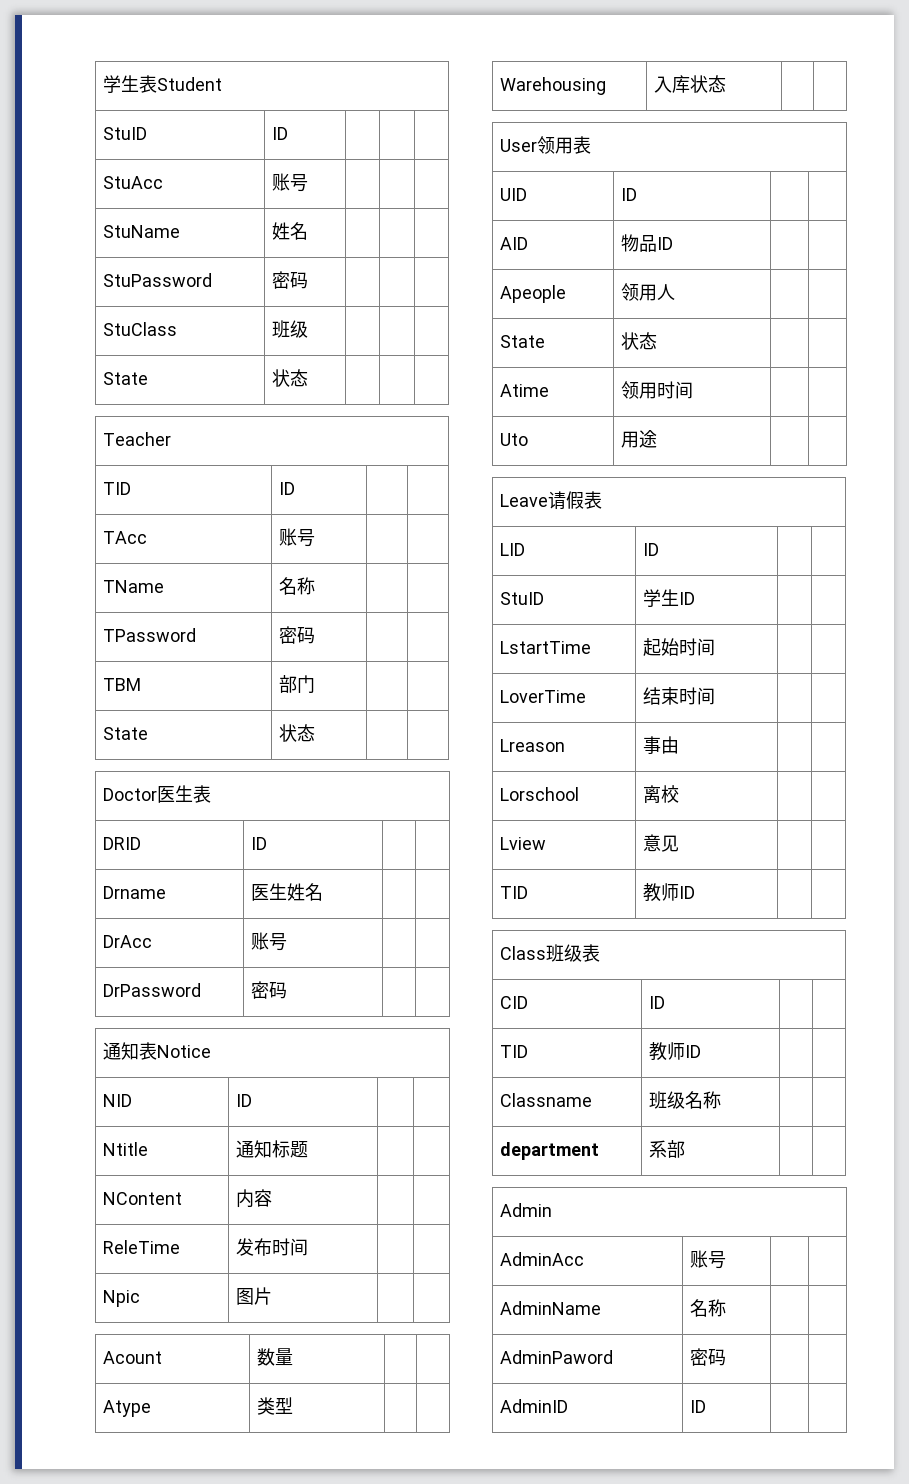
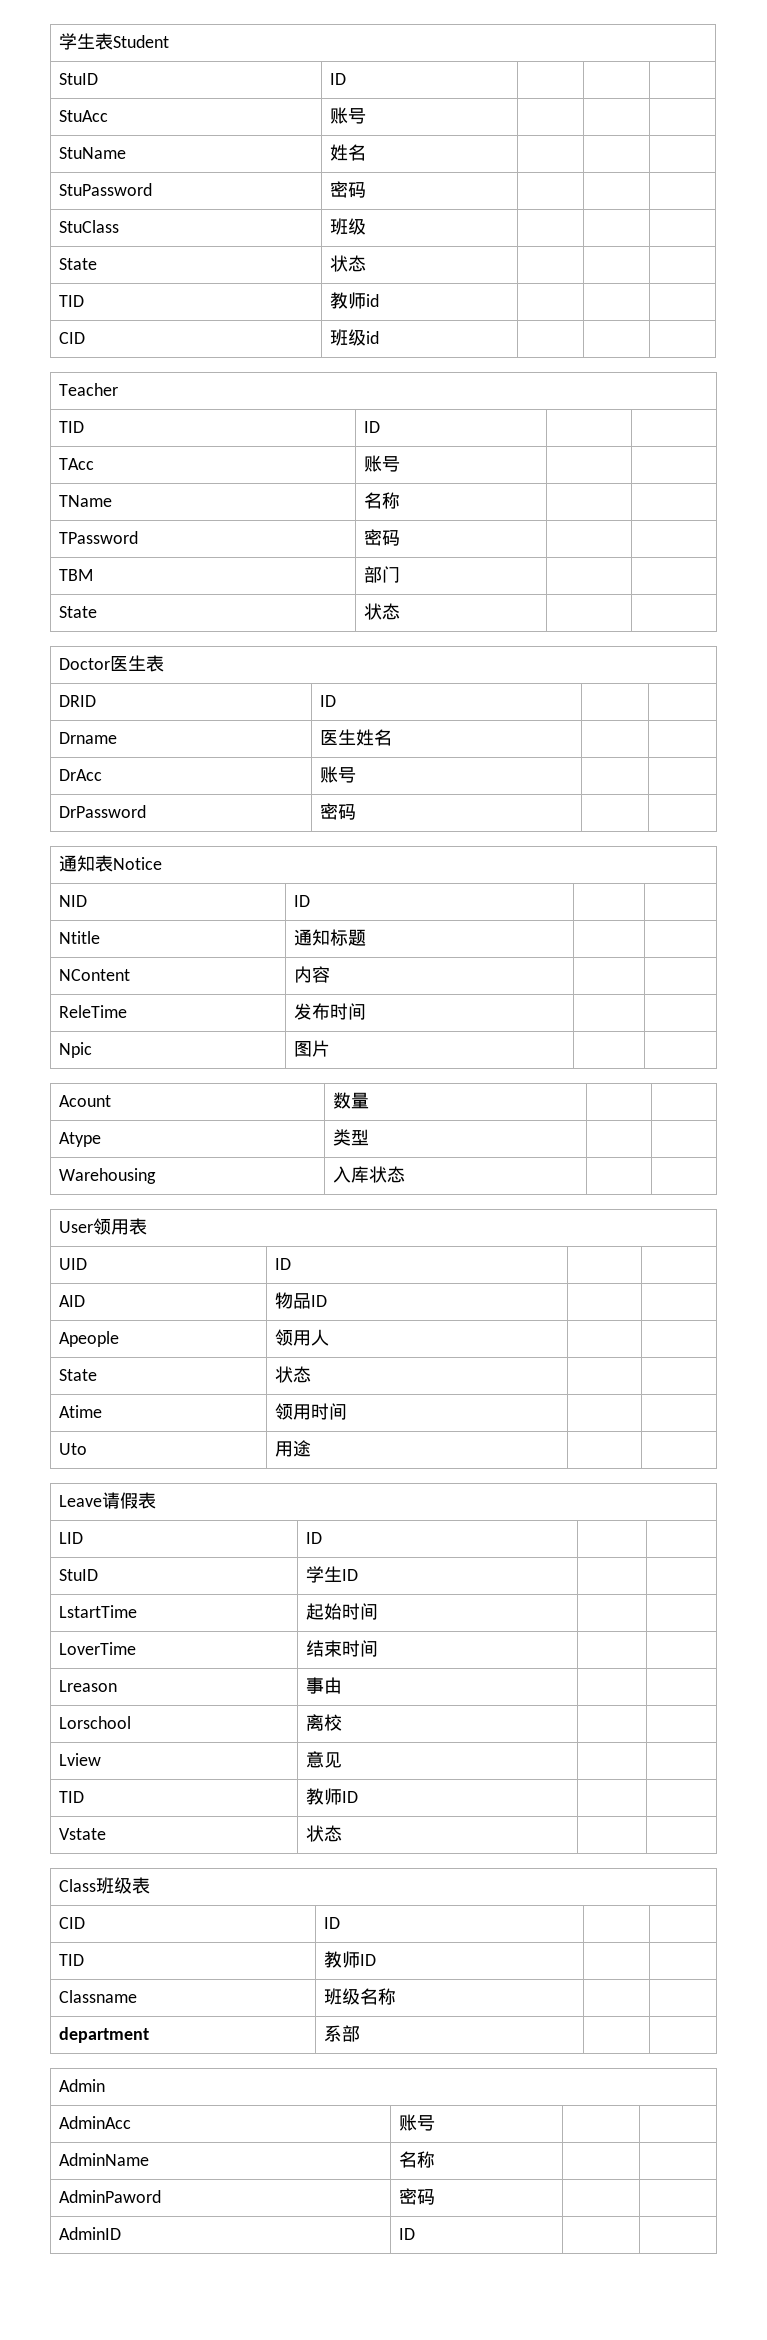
(309, 378) none -> [59,295,85,307] [330,292,380,309] [59,332,86,344] [330,329,380,346] // TID | 教师id | | | // CID | 班级id | | |
(696, 892) none -> [59,1828,107,1840] [306,1825,343,1842] // Vstate | 状态 | |

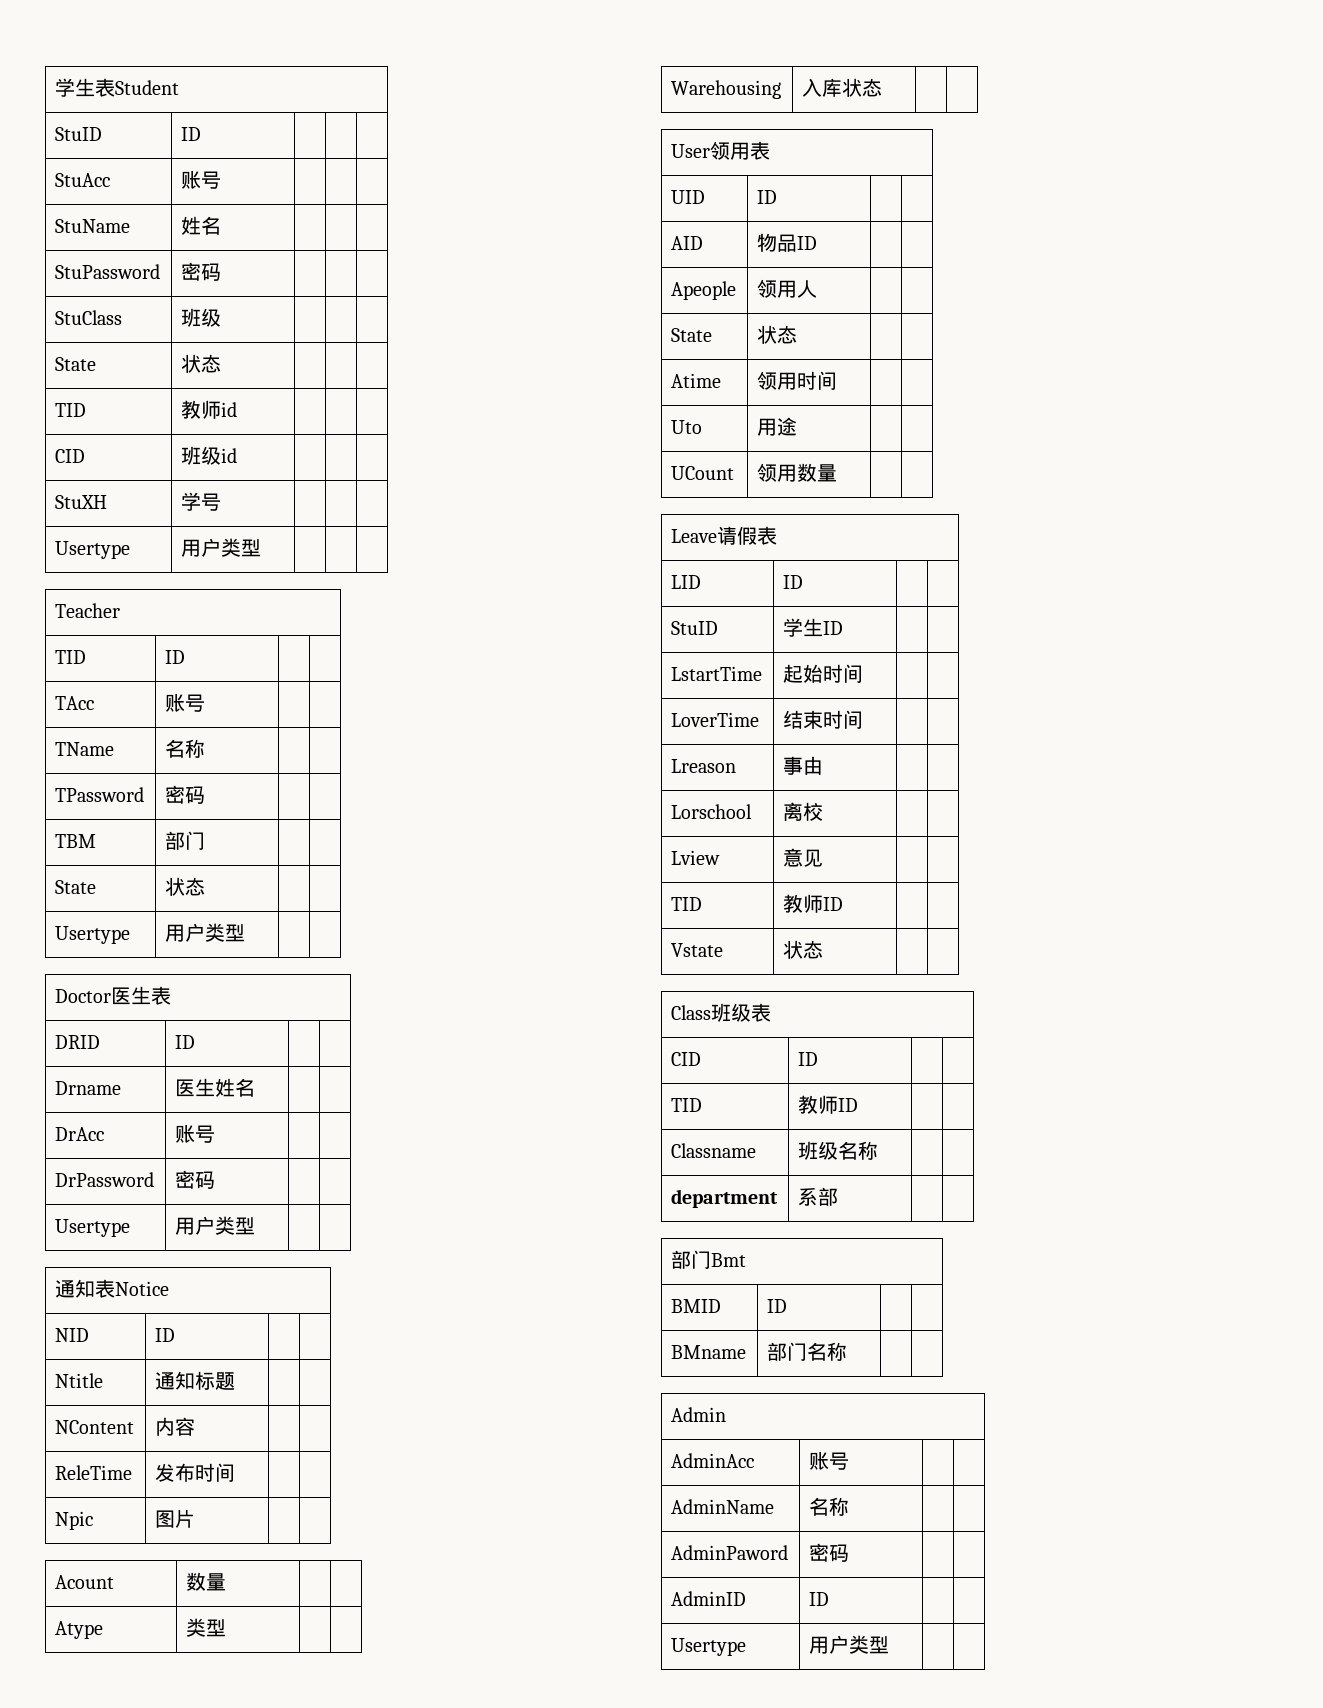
(380, 337) none -> [55,495,108,509] [181,492,222,511] [55,541,131,559] [181,538,262,557] // StuXH | 学号 | | | // Usertype | 用户类型 | | |
(401, 611) none -> [55,926,131,944] [165,923,246,942] // Usertype | 用户类型 | |
(357, 812) none -> [55,1219,131,1237] [175,1216,256,1235] // Usertype | 用户类型 | |
(312, 1448) none -> [671,466,735,480] [757,463,838,482] // UCount | 领用数量 | |
(361, 2033) none -> [671,1250,747,1269] [671,1299,722,1313] [767,1299,788,1313] [671,1345,747,1359] [767,1342,848,1361] // 部门Bmt // BMID | ID | | // BMname | 部门名称 | |
(416, 2234) none -> [671,1638,747,1656] [809,1635,890,1654] // Usertype | 用户类型 | |

